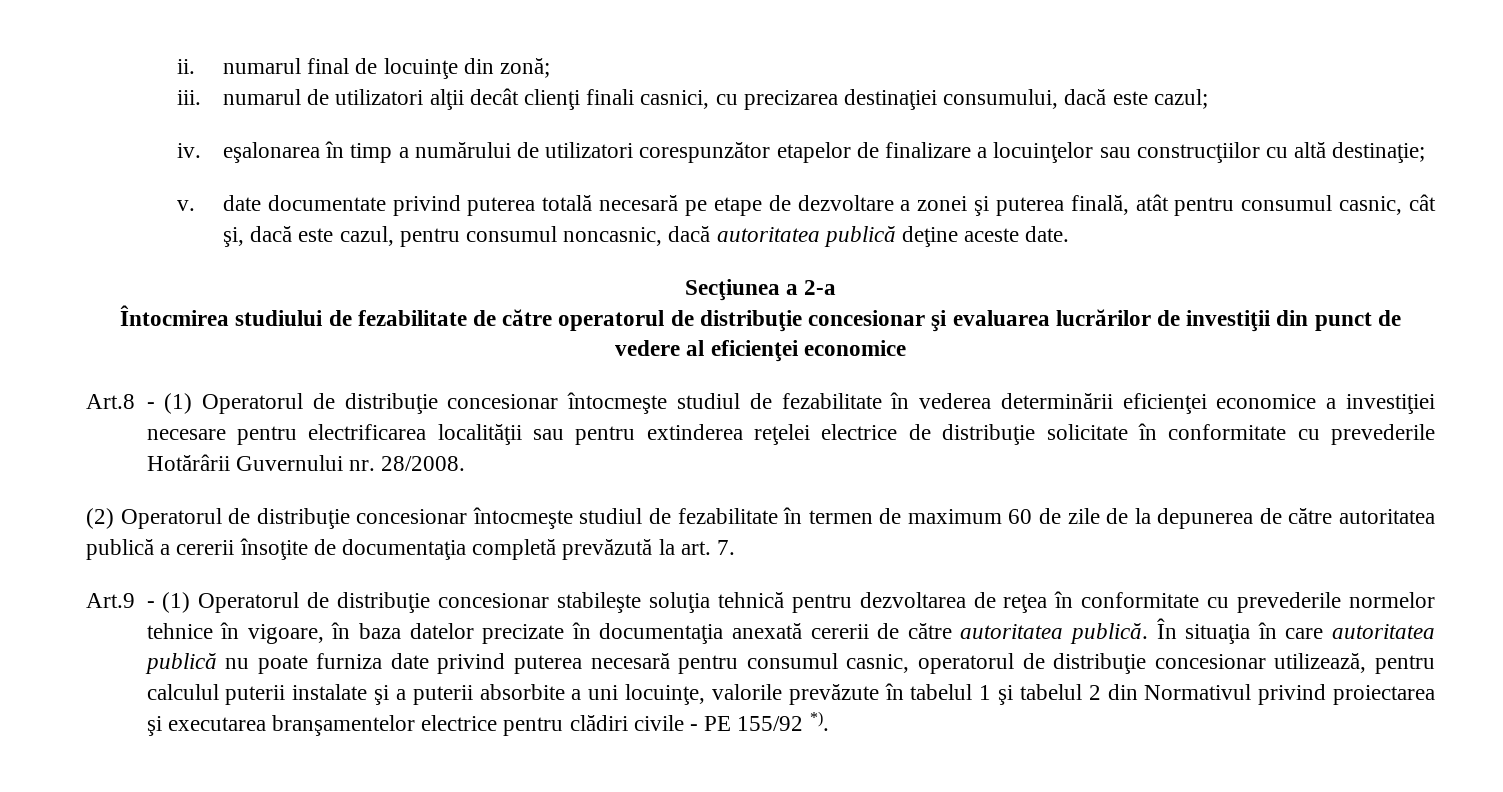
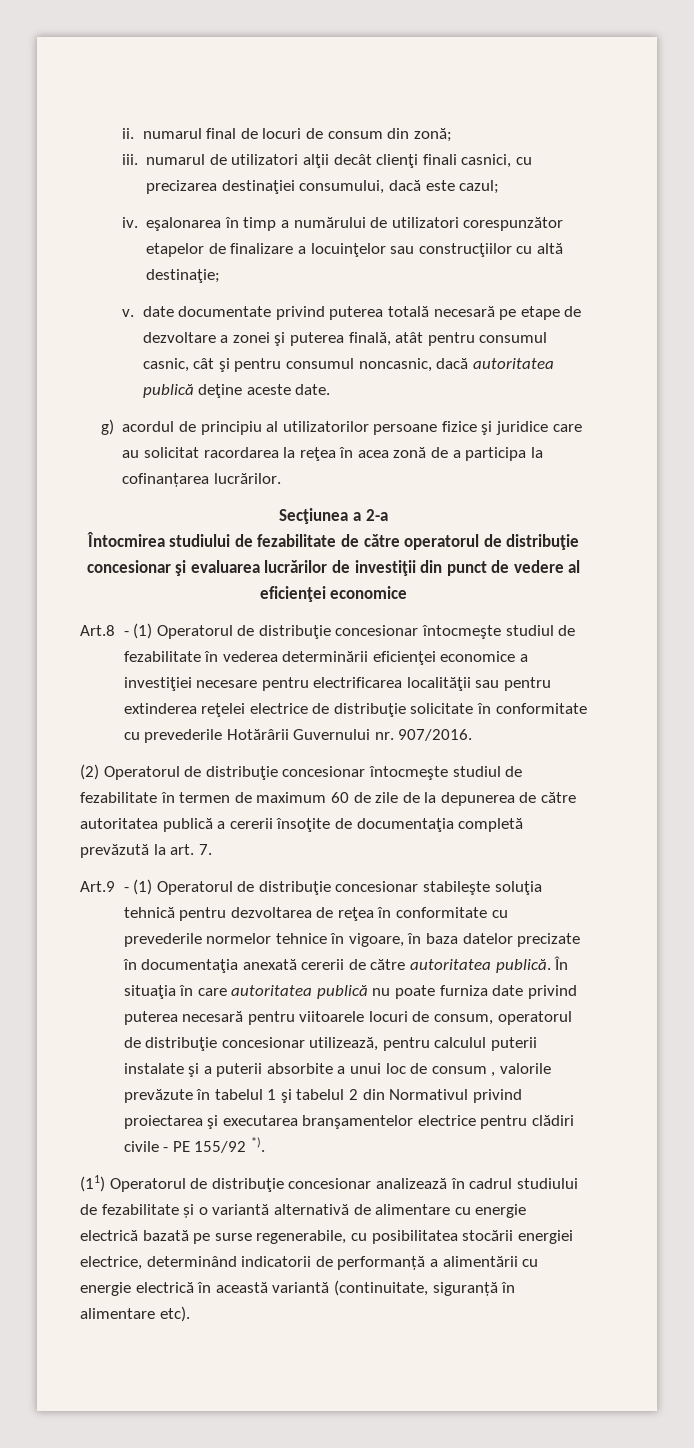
[383,58,458,79] locuinţe -> [262,128,383,139] locuri de consum
[222,226,394,247] şi, dacă este cazul, -> [218,358,230,372] şi
(1070, 234) none -> [100,419,582,435] [122,447,543,461] [122,473,281,487] // g) acordul de principiu al utilizatorilor persoane fizice şi juridice care au solicitat racordarea la reţea în acea zonă de a participa la cofinanțarea lucrărilor.
[381,456,466,471] 28/2008. -> [398,729,473,741] 907/2016.
[746,653,910,673] consumul casnic, -> [299,1011,494,1025] viitoarele locuri de consum,
[588,684,705,705] uni locuinţe, -> [350,1063,496,1077] unui loc de consum ,
(829, 721) none -> [80,1175,578,1192] [80,1204,527,1218] [80,1230,573,1244] [80,1256,539,1270] [80,1280,516,1296] [80,1306,190,1322] // (11) Operatorul de distribuţie concesionar analizează în cadrul studiului de fezabilitate și o variantă alternativă de alimentare cu energie electrică bazată pe surse regenerabile, cu posibilitatea stocării energiei electrice, determinând indicatorii de performanță a alimentării cu energie electrică în această variantă (continuitate, siguranță în alimentare etc).

